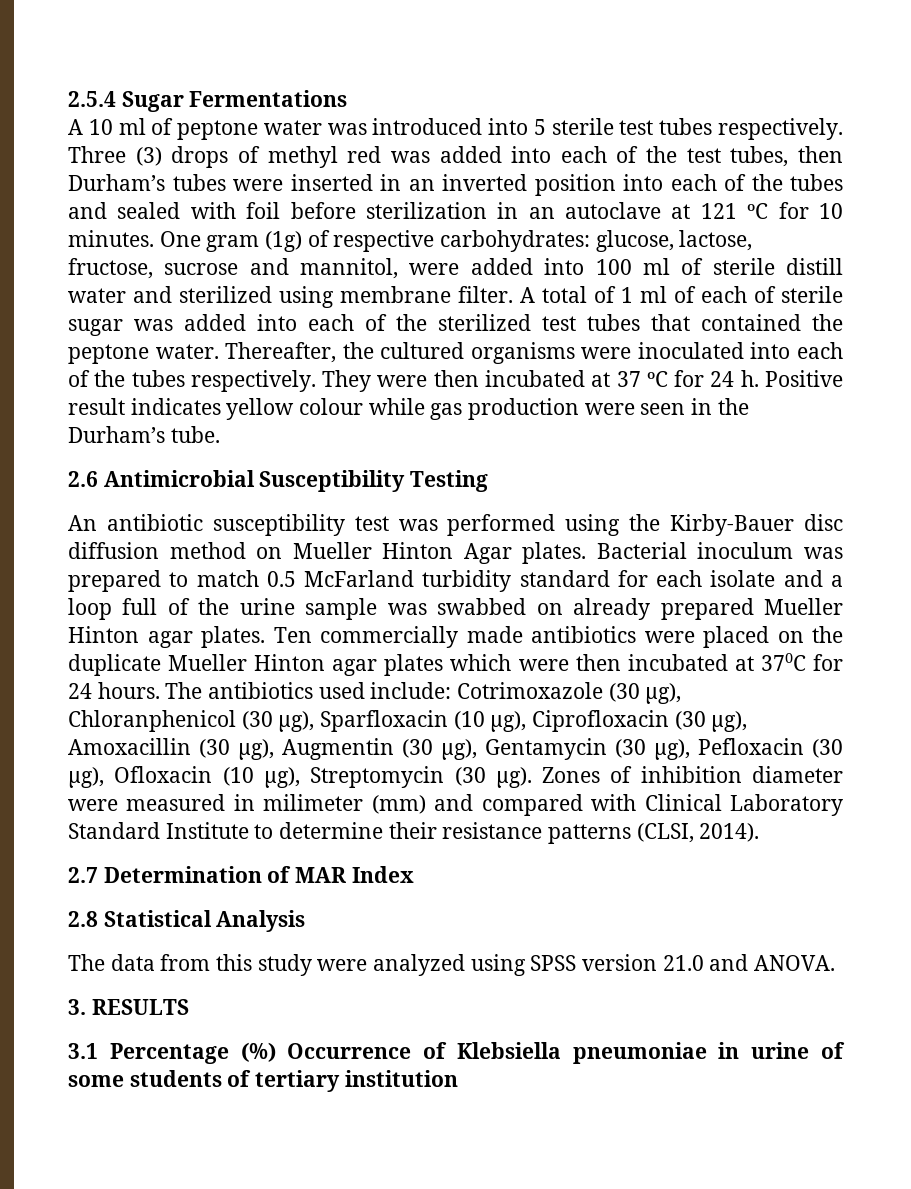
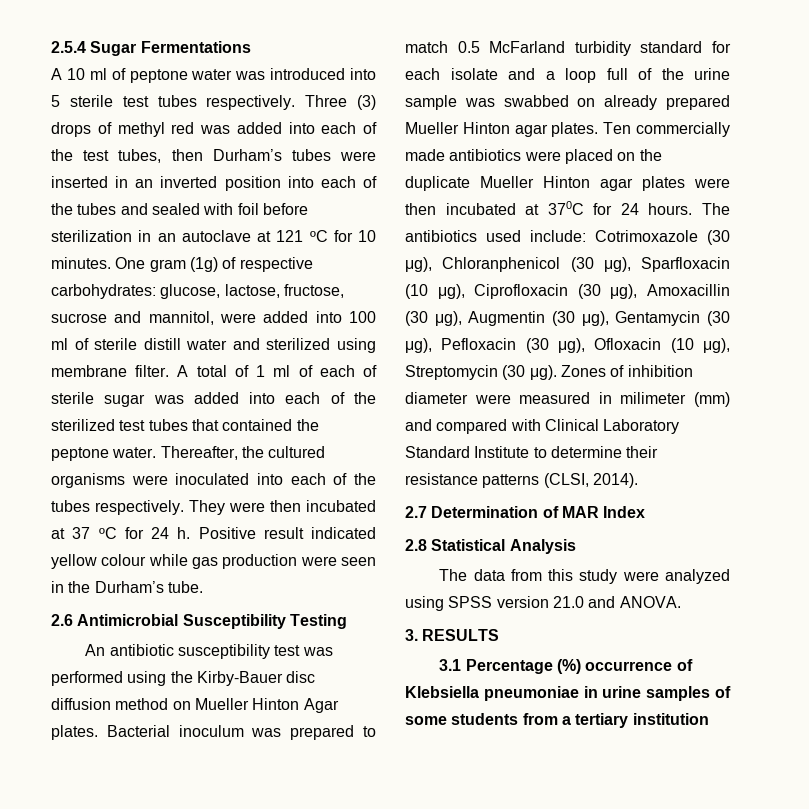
[130,398,221,415] indicates -> [311,527,376,539] indicated
[450,654,512,671] which -> (685, 183) none
[287,1043,412,1059] Occurrence -> [585,661,673,671] occurrence
(810, 1050) none -> [646,686,711,701] samples
[227,1070,252,1087] of -> [522,713,571,725] from a

